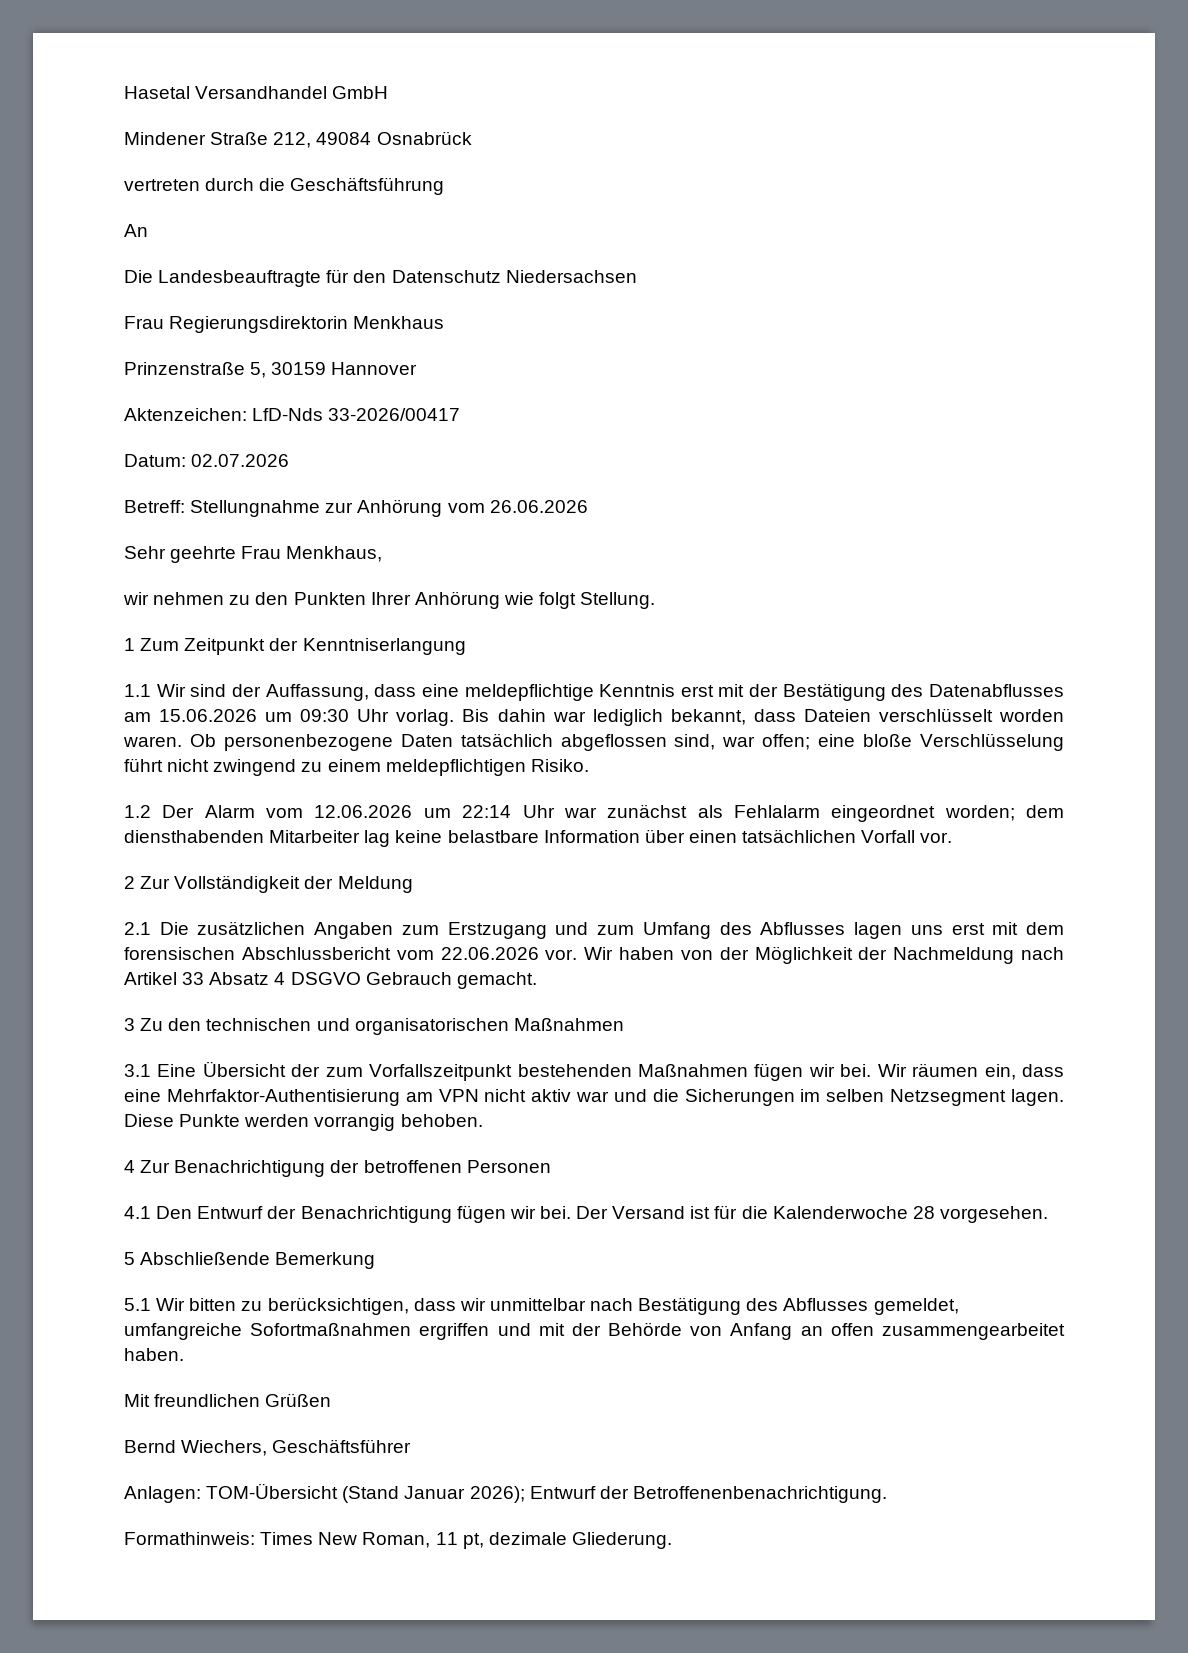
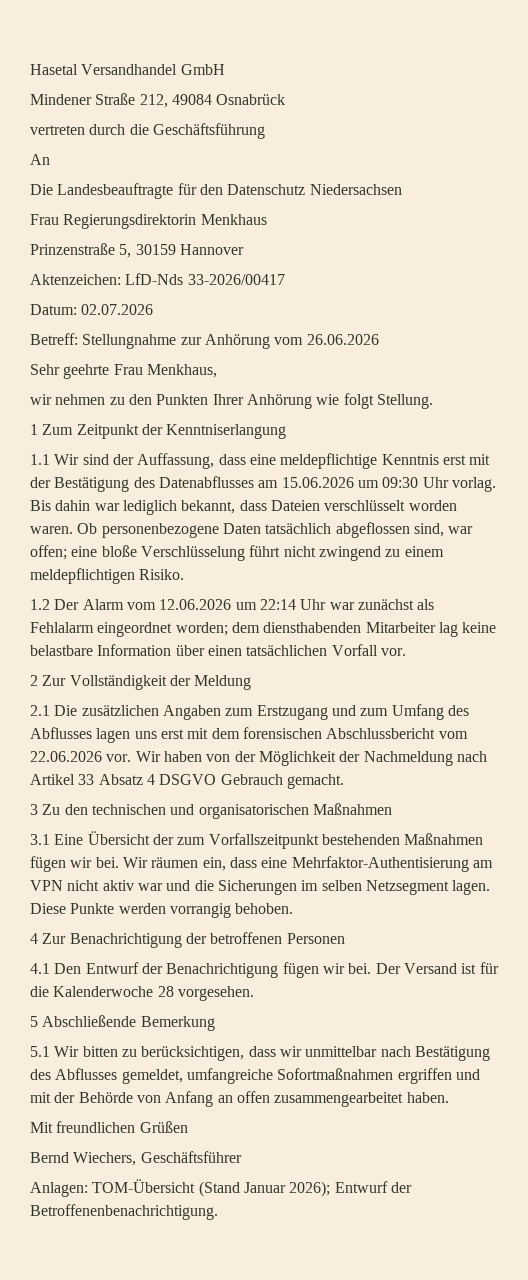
[124,1532,672,1549] // Formathinweis: Times New Roman, 11 pt, dezimale Gliederung. -> (218, 1212) none

